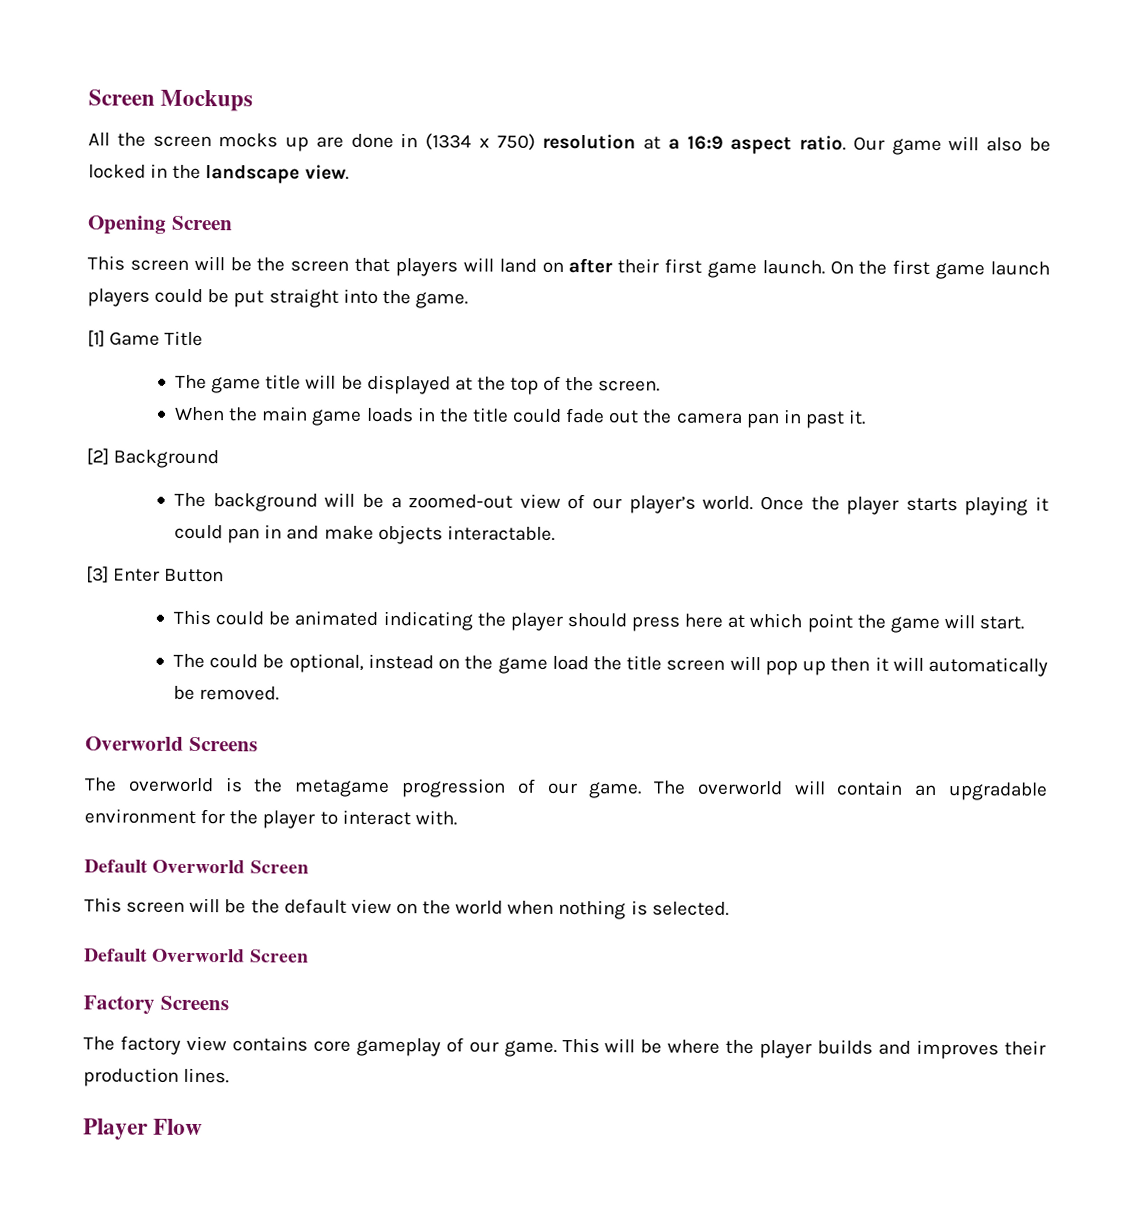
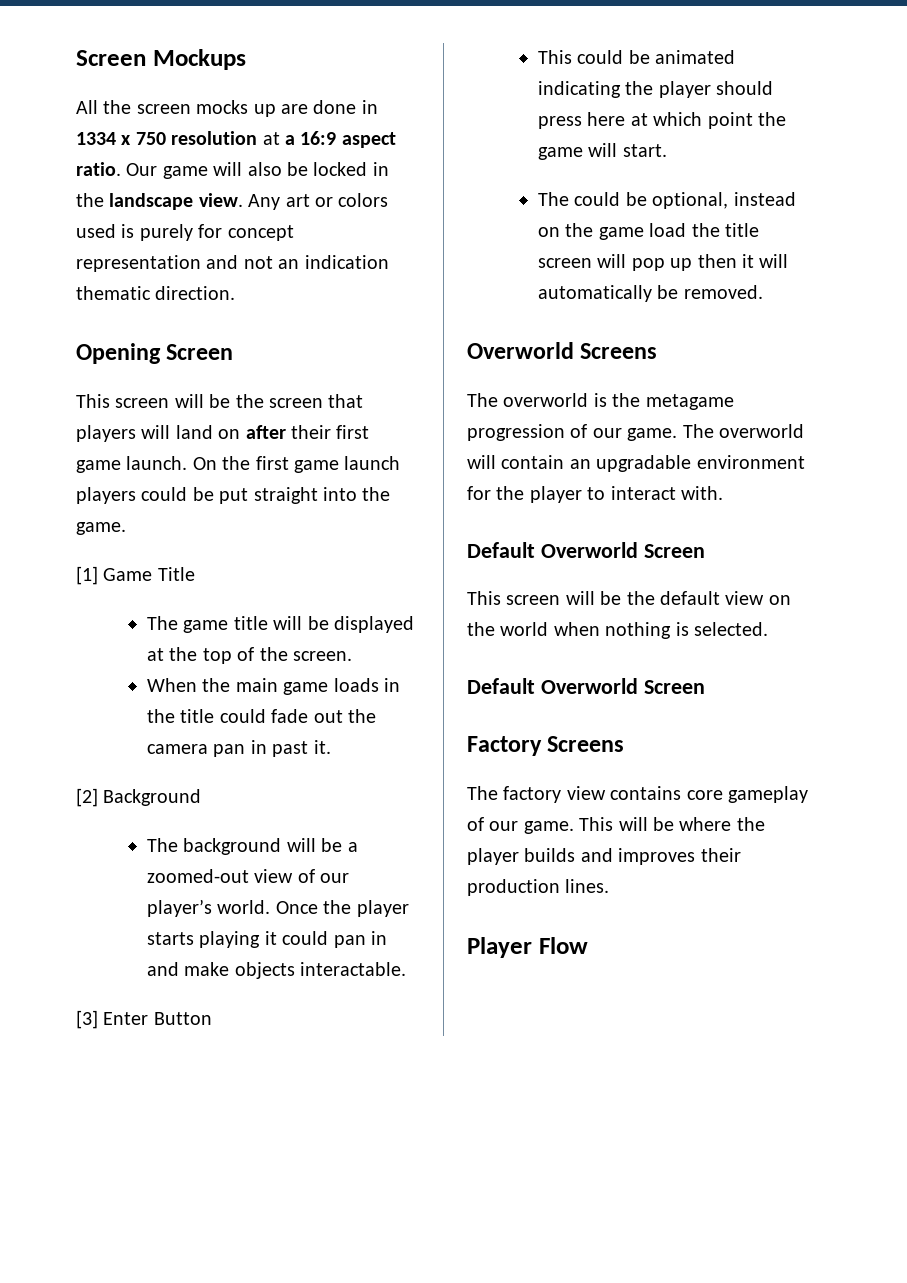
[425,133,536,151] (1334 x 750) -> [76,132,166,145] 1334 x 750
(349, 172) none -> [248,193,389,210] [76,224,294,241] [76,255,389,272] [76,286,236,300] Any art or colors used is purely for concept representation and not an indication thematic direction.

